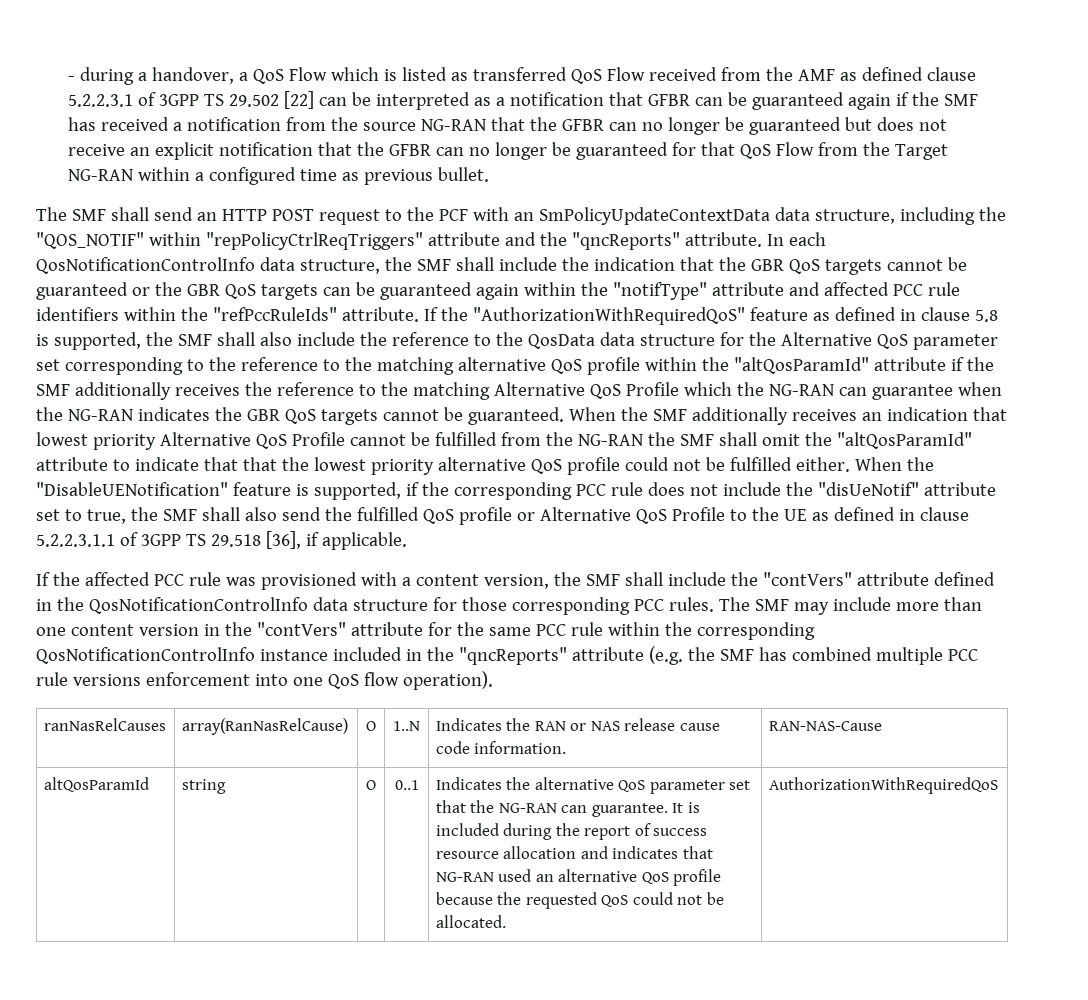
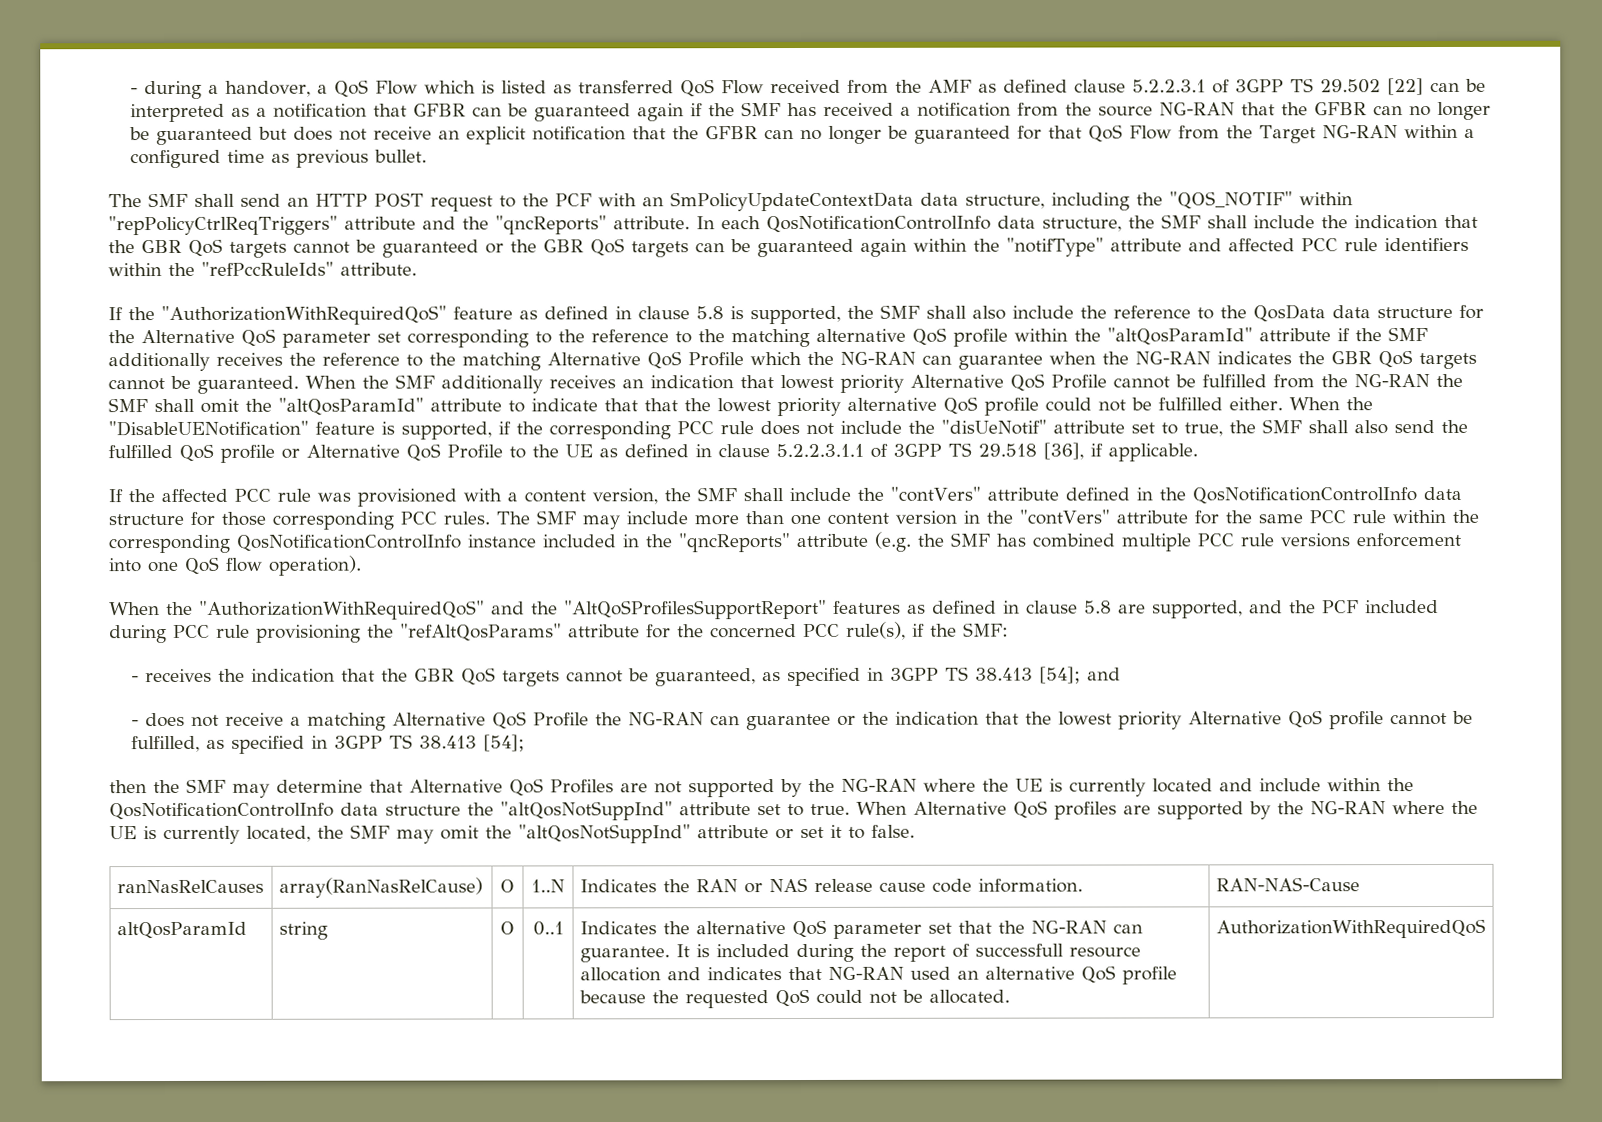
(419, 314) none -> (417, 269) //
(493, 680) none -> [109,599,1439,620] [109,621,1009,644] [130,666,1121,687] [130,710,1473,731] [130,734,525,754] [109,778,1414,798] [109,800,1478,821] [109,824,915,845] // When the "AuthorizationWithRequiredQoS" and the "AltQoSProfilesSupportReport" features as defined in clause 5.8 are supported, and the PCF included during PCC rule provisioning the "refAltQosParams" attribute for the concerned PCC rule(s), if the SMF: // - receives the indication that the GBR QoS targets cannot be guaranteed, as specified in 3GPP TS 38.413 [54]; and // - does not receive a matching Alternative QoS Profile the NG-RAN can guarantee or the indication that the lowest priority Alternative QoS profile cannot be fulfilled, as specified in 3GPP TS 38.413 [54]; // then the SMF may determine that Alternative QoS Profiles are not supported by the NG-RAN where the UE is currently located and include within the QosNotificationControlInfo data structure the "altQosNotSuppInd" attribute set to true. When Alternative QoS profiles are supported by the NG-RAN where the UE is currently located, the SMF may omit the "altQosNotSuppInd" attribute or set it to false.
[653,828,708,836] success -> [974,943,1064,957] successfull

